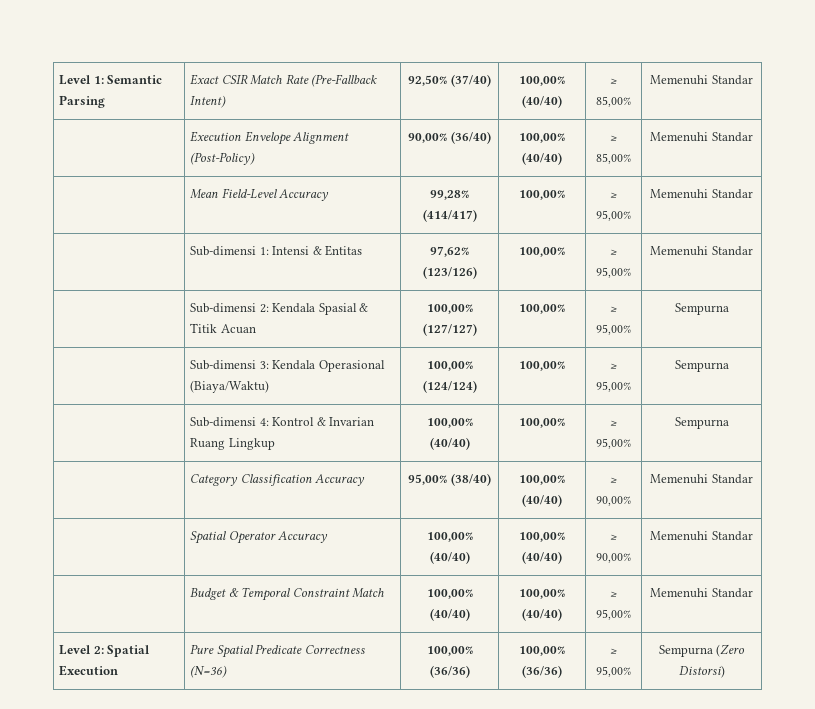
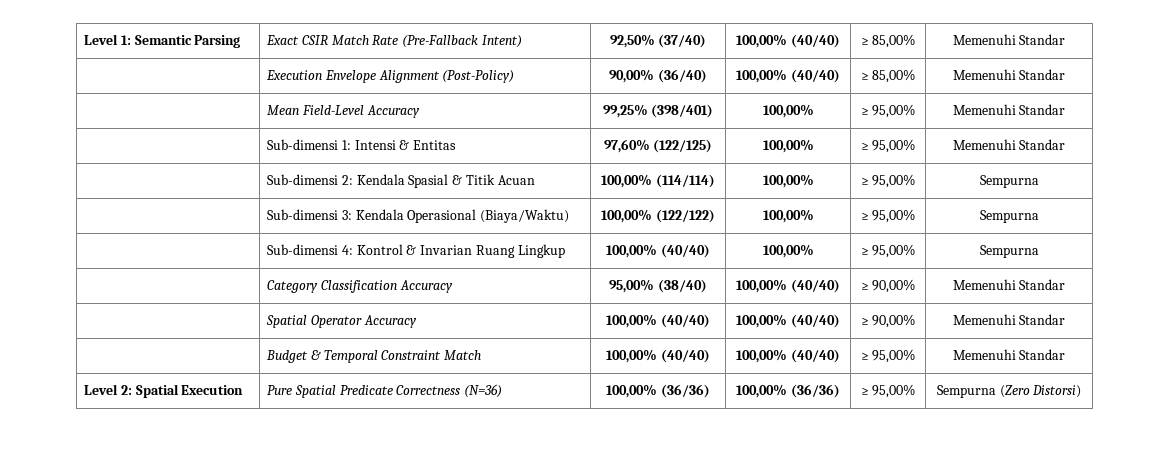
[430,190,469,200] [422,209,477,222] 99,28% (414/417) -> [602,104,714,118] 99,25% (398/401)
[430,246,469,257] [422,266,477,279] 97,62% (123/126) -> [603,139,713,153] 97,60% (122/125)
[422,323,477,336] (127/127) -> [655,174,715,188] (114/114)
[422,380,477,393] (124/124) -> [655,209,715,223] (122/122)

